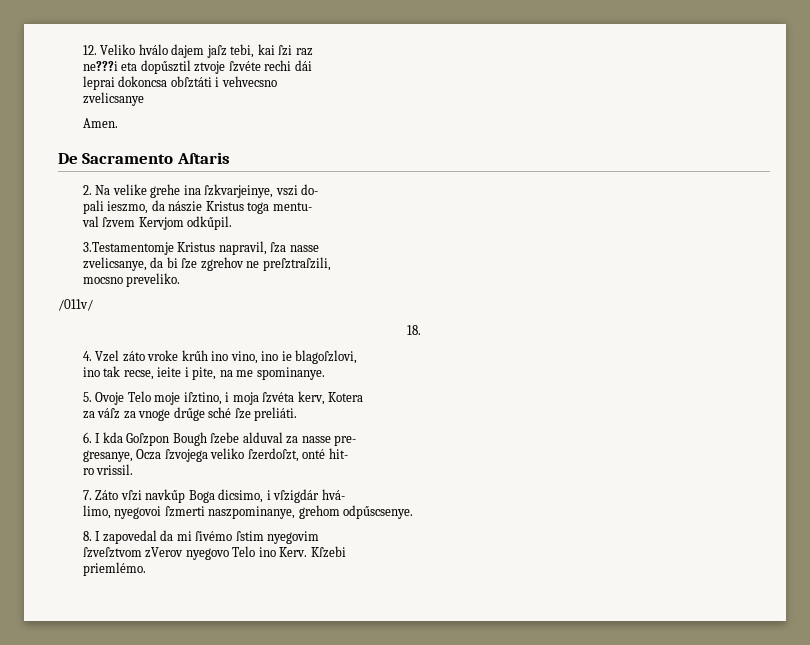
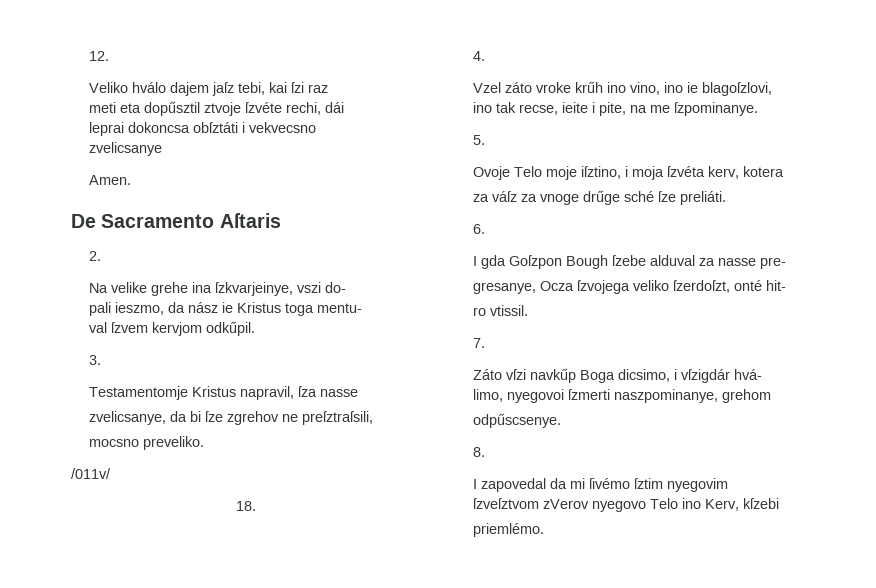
(97, 50) none -> (110, 56) //
[82,61,118,71] ne???i -> [89,102,117,113] meti
[264,60,292,71] rechi -> [286,102,322,115] rechi,
[221,76,277,87] vehvecsno -> [249,122,317,133] vekvecsno
(92, 190) none -> (102, 256) //
[168,201,203,212] nászie -> [188,302,234,313] nász ie
[138,217,184,230] Kervjom -> [152,322,203,336] kervjom
[82,242,174,255] 3.Testamentomje -> [89,355,102,365] [89,386,189,400] 3. // Testamentomje
[262,257,331,271] preſztraſzili, -> [302,411,374,425] preſztraſsili,
(92, 356) none -> (486, 56) //
[256,367,325,380] spominanye. -> [674,102,759,116] ſzpominanye.
(92, 397) none -> (486, 140) //
[328,392,364,402] Kotera -> [743,166,785,177] kotera
[95,432,123,443] I kda -> [473,255,507,269] // I gda
[96,464,134,475] vrissil. -> [490,305,529,316] vtissil.
(92, 495) none -> (486, 343) //
(340, 512) none -> (772, 396) //
(92, 536) none -> (486, 452) //
[235,531,264,541] ſstim -> [634,478,664,489] ſztim
[279,546,346,558] Kerv. Kſzebi -> [705,498,780,511] Kerv, kſzebi

